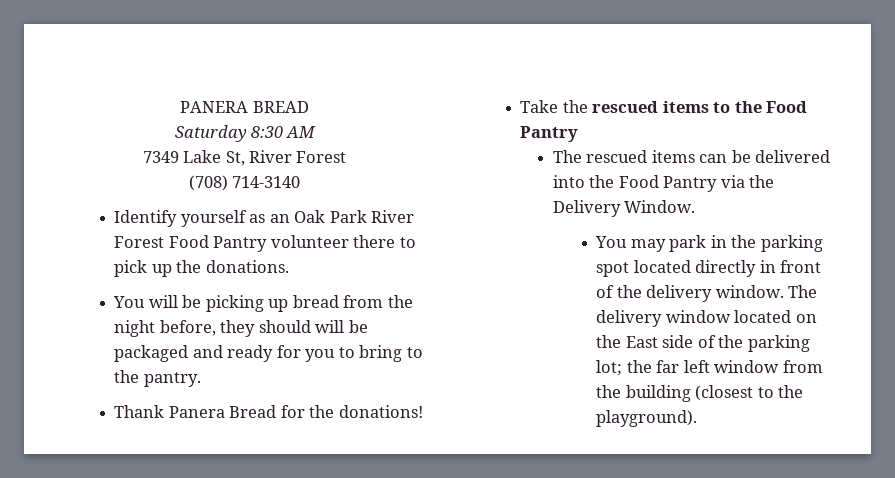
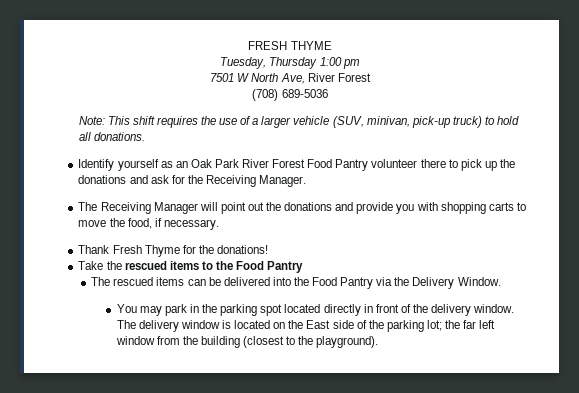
[180,101,309,113] [174,125,317,142] [142,150,347,166] [188,175,301,191] PANERA BREAD // Saturday 8:30 AM // 7349 Lake St, River Forest // (708) 714-3140 -> [248,41,332,50] [220,57,360,69] [210,73,371,84] [252,89,328,101] [78,116,520,128] [78,132,145,141] FRESH THYME // Tuesday, Thursday 1:00 pm // 7501 W North Ave, River Forest // (708) 689-5036 // Note: This shift requires the use of a larger vehicle (SUV, minivan, pick-up truck) to hold all donations.
[205,260,289,273] [113,295,413,312] [114,320,368,337] [114,345,423,362] [114,370,201,387] donations. // You will be picking up bread from the night before, they should will be packaged and ready for you to bring to the pantry. -> [78,175,307,187] [78,202,526,214] [78,218,219,230] donations and ask for the Receiving Manager. // The Receiving Manager will point out the donations and provide you with shopping carts to move the food, if necessary.
[168,405,277,418] Panera Bread -> [112,245,180,257] Fresh Thyme
(731, 316) none -> [222,320,232,329] is

